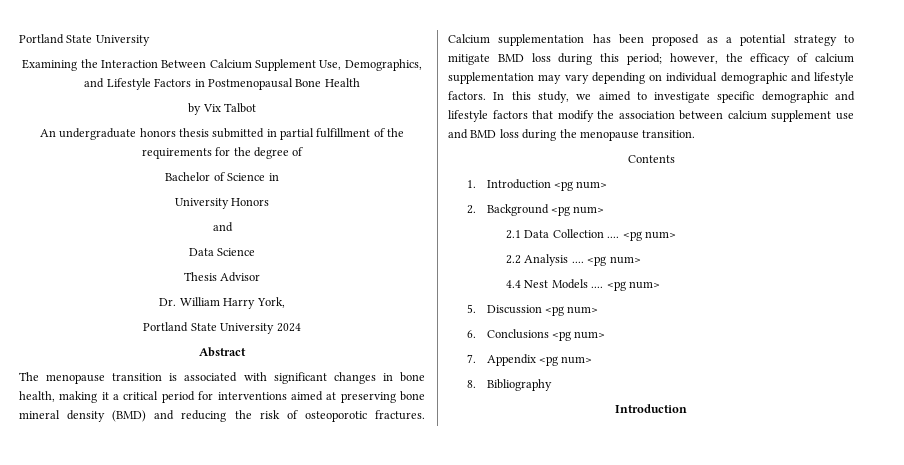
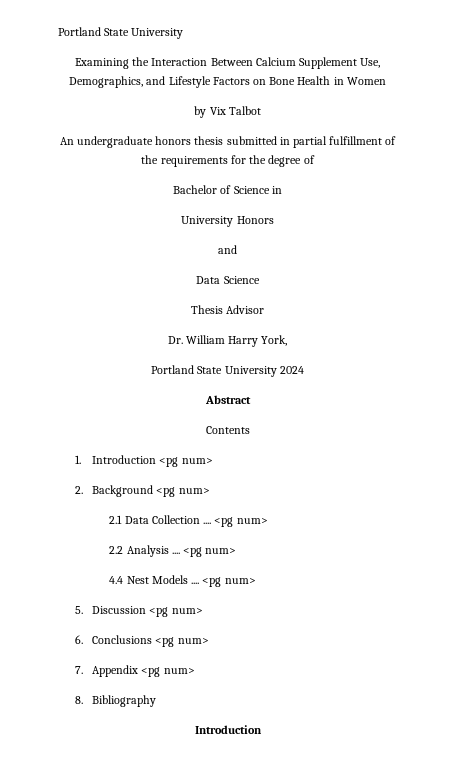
[194,78,293,90] in Postmenopausal -> [253,79,266,85] on
(360, 82) none -> [333,77,386,85] in Women
[19,372,425,384] [19,391,426,403] [19,410,425,422] [448,34,854,46] [448,53,854,65] [448,72,854,84] [448,91,855,103] [448,110,854,122] [448,129,696,141] // The menopause transition is associated with significant changes in bone health, making it a critical period for interventions aimed at preserving bone mineral density (BMD) and reducing the risk of osteoporotic fractures. Calcium supplementation has been proposed as a potential strategy to mitigate BMD loss during this period; however, the efficacy of calcium supplementation may vary depending on individual demographic and lifestyle factors. In this study, we aimed to investigate specific demographic and lifestyle factors that modify the association between calcium supplement use and BMD loss during the menopause transition. -> (251, 399) none

